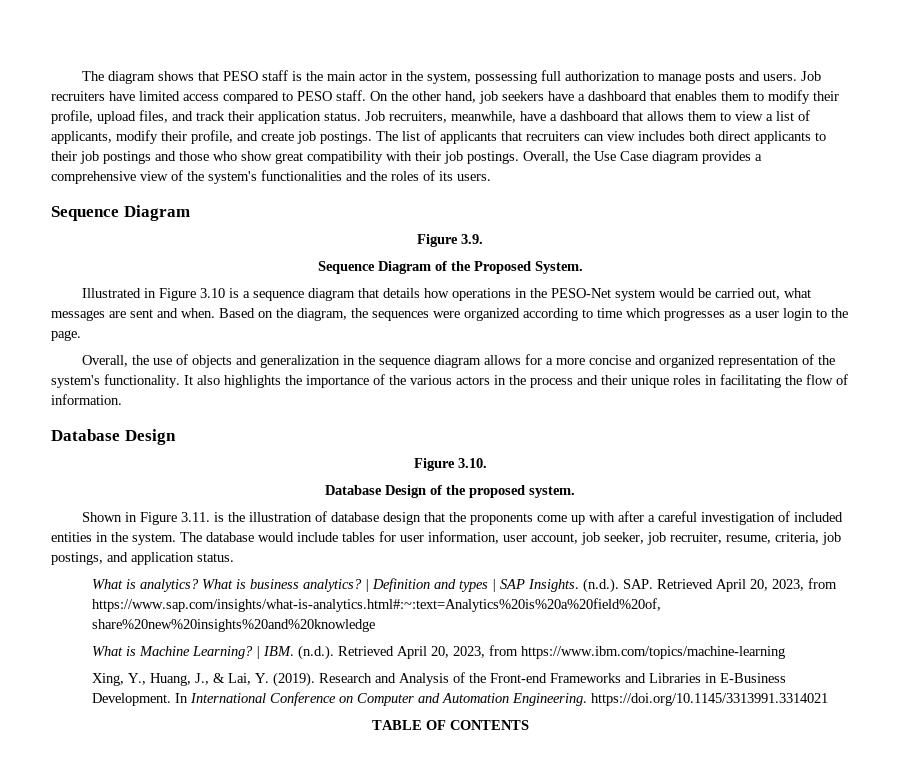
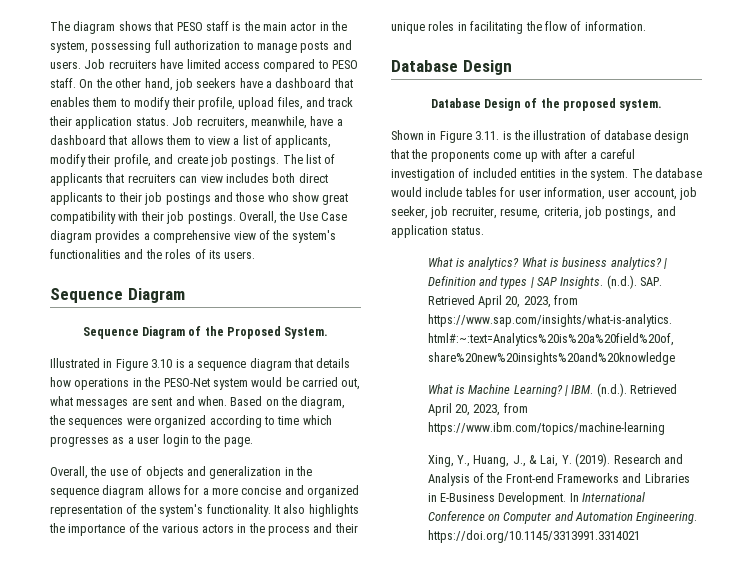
[417,234,483,247] // Figure 3.9. -> (185, 295) none
[413,458,487,471] // Figure 3.10. -> (512, 67) none
[371,720,529,730] // TABLE OF CONTENTS -> (640, 536) none

